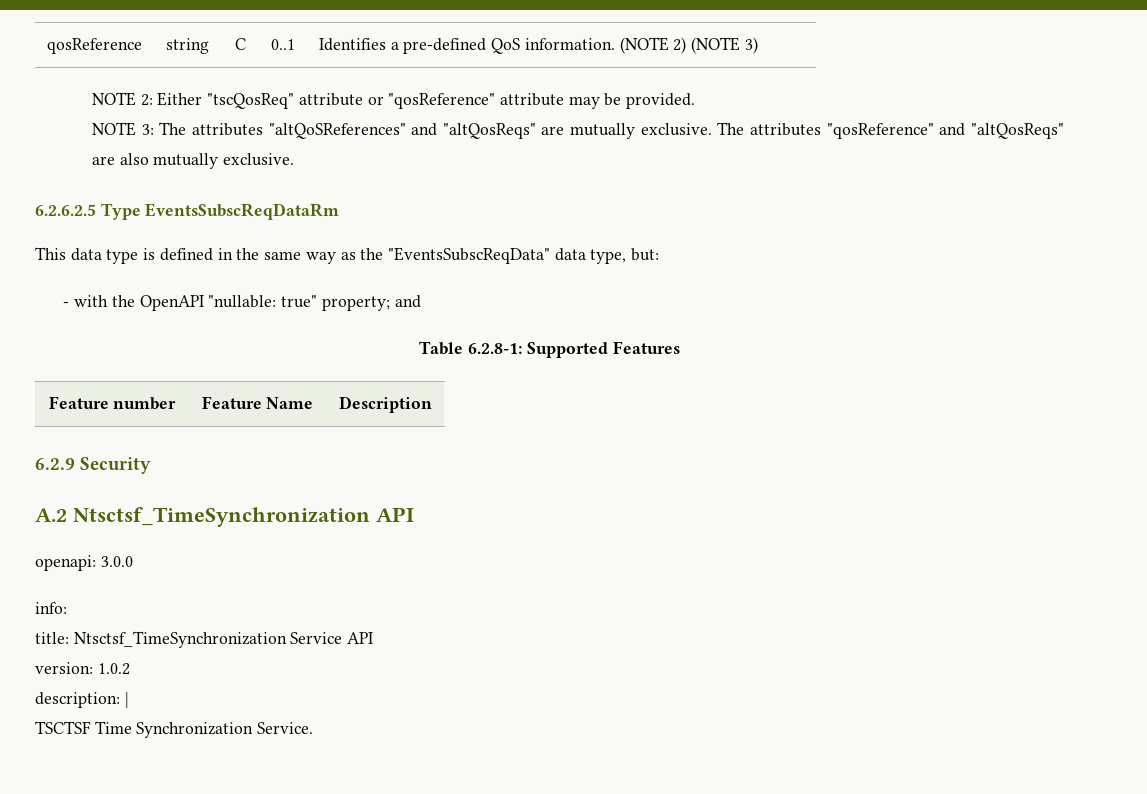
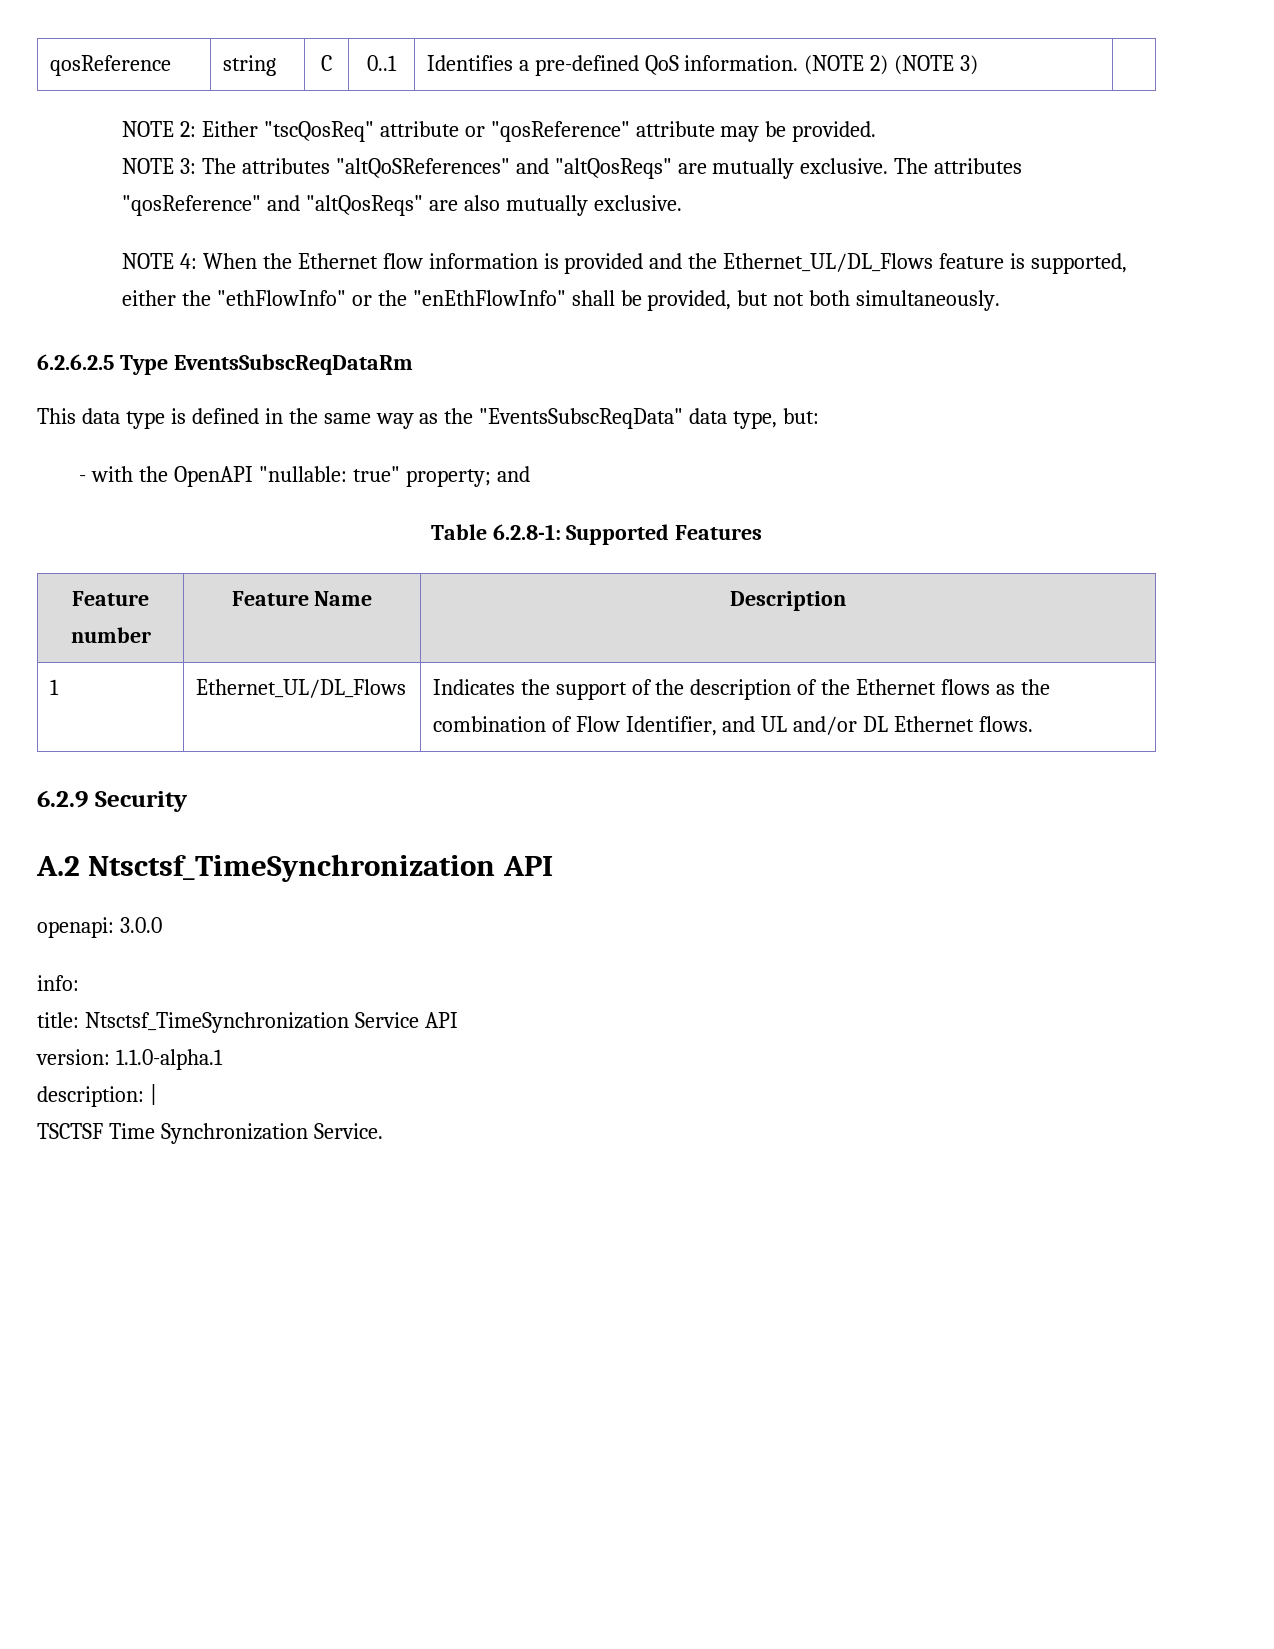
(295, 159) none -> [121,253,1128,274] [121,290,1001,311] // NOTE 4: When the Ethernet flow information is provided and the Ethernet_UL/DL_Flows feature is supported, either the "ethFlowInfo" or the "enEthFlowInfo" shall be provided, but not both simultaneously.
(432, 404) none -> [49,679,59,695] [195,679,406,698] [432,679,1051,700] [432,716,1034,736] // 1 | Ethernet_UL/DL_Flows | Indicates the support of the description of the Ethernet flows as the combination of Flow Identifier, and UL and/or DL Ethernet flows.
[97,663,130,675] 1.0.2 -> [115,1049,223,1070] 1.1.0-alpha.1

